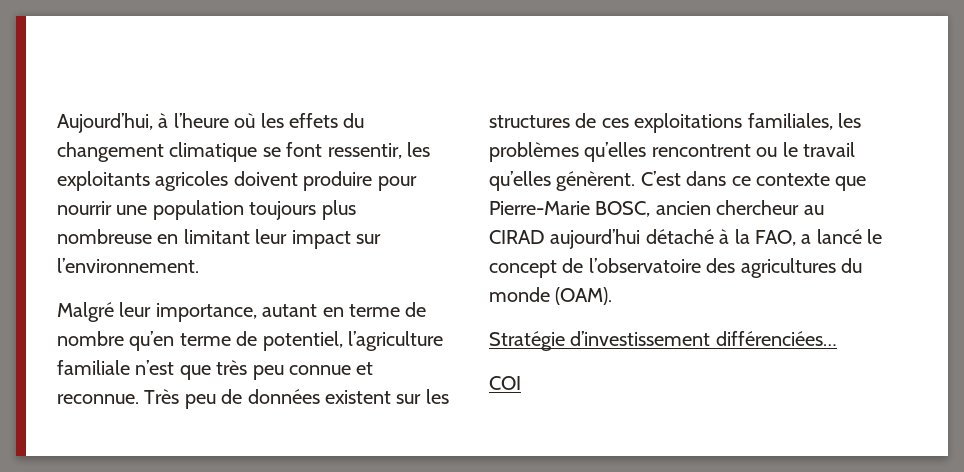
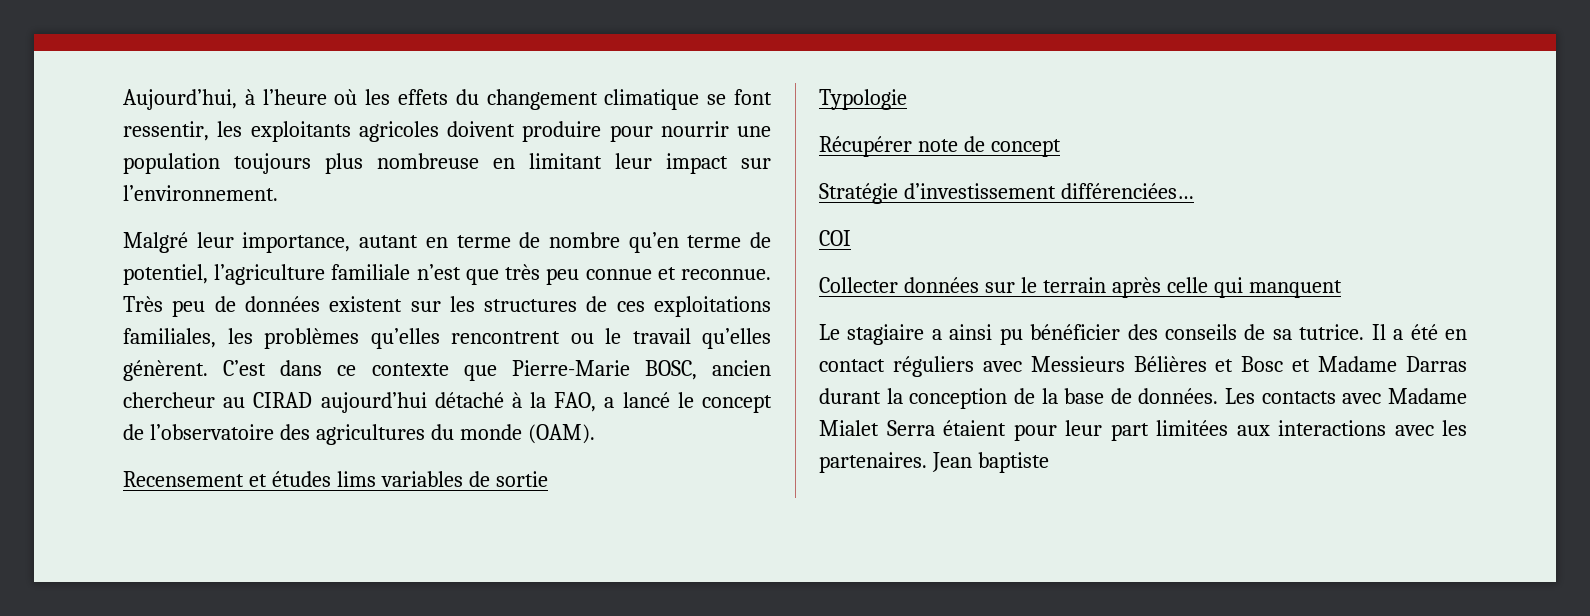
[489,331,837,351] [489,376,521,390] Stratégie d’investissement différenciées… // COI -> [123,471,548,487] [819,89,907,110] [819,136,1061,157] [819,183,1194,204] [819,230,851,246] [819,277,1342,298] [819,324,1468,345] [819,356,1467,377] [819,388,1467,409] [819,420,1467,441] [819,452,1049,473] Recensement et études lims variables de sortie // Typologie // Récupérer note de concept // Stratégie d’investissement différenciées… // COI // Collecter données sur le terrain après celle qui manquent // Le stagiaire a ainsi pu bénéficier des conseils de sa tutrice. Il a été en contact réguliers avec Messieurs Bélières et Bosc et Madame Darras durant la conception de la base de données. Les contacts avec Madame Mialet Serra étaient pour leur part limitées aux interactions avec les partenaires. Jean baptiste

